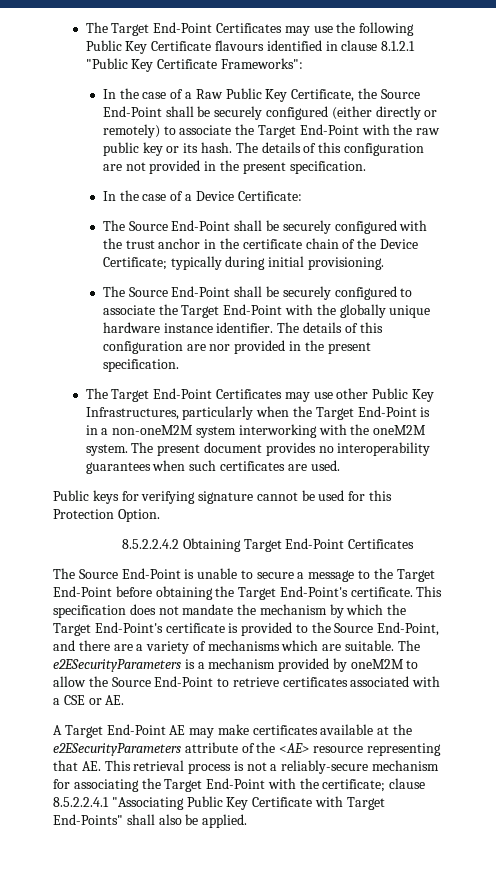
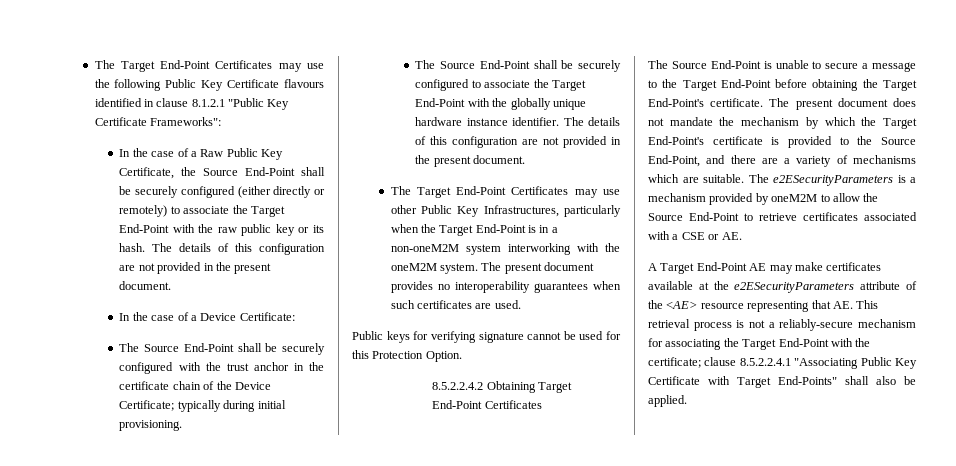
[289,161,366,174] specification. -> [119,281,172,290] document.
[209,340,371,354] [102,359,179,372] nor provided in the present specification. -> [543,136,621,148] [415,155,526,167] not provided in the present document.
[416,586,443,597] [53,605,126,618] This specification -> [769,98,888,110] The present document

